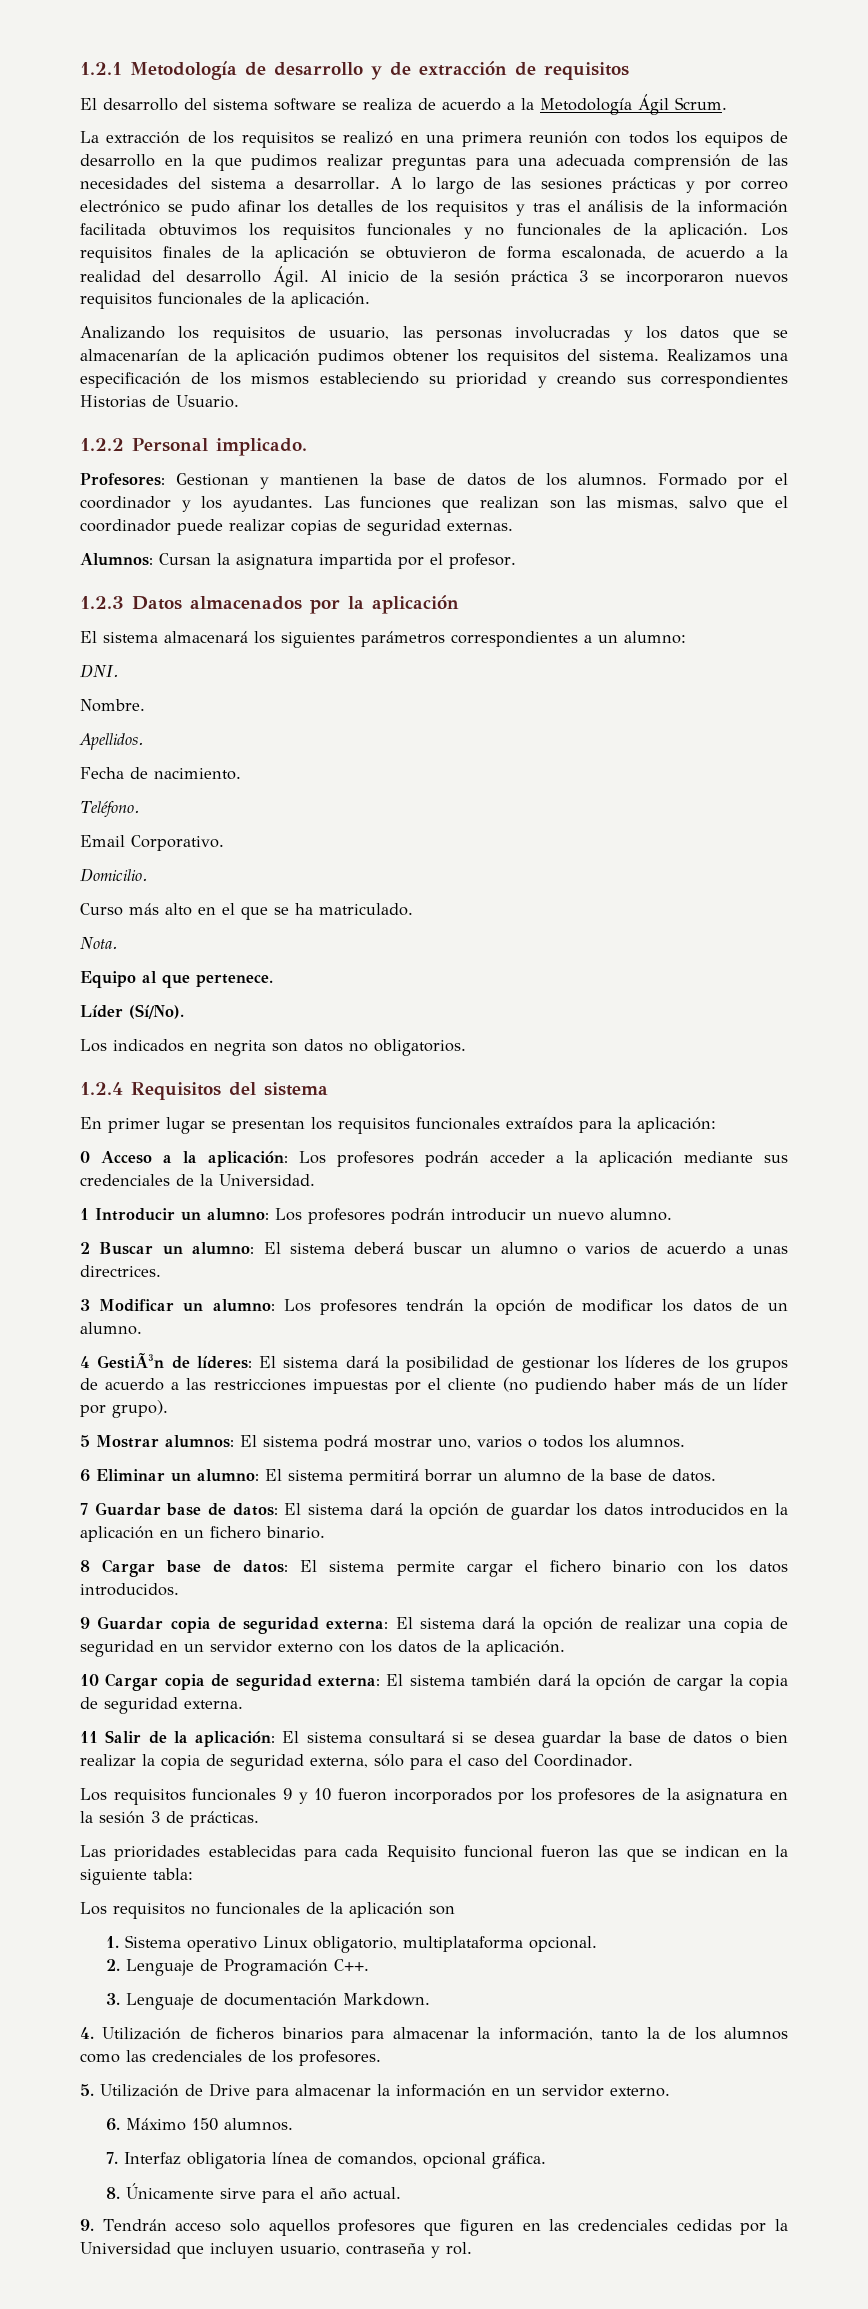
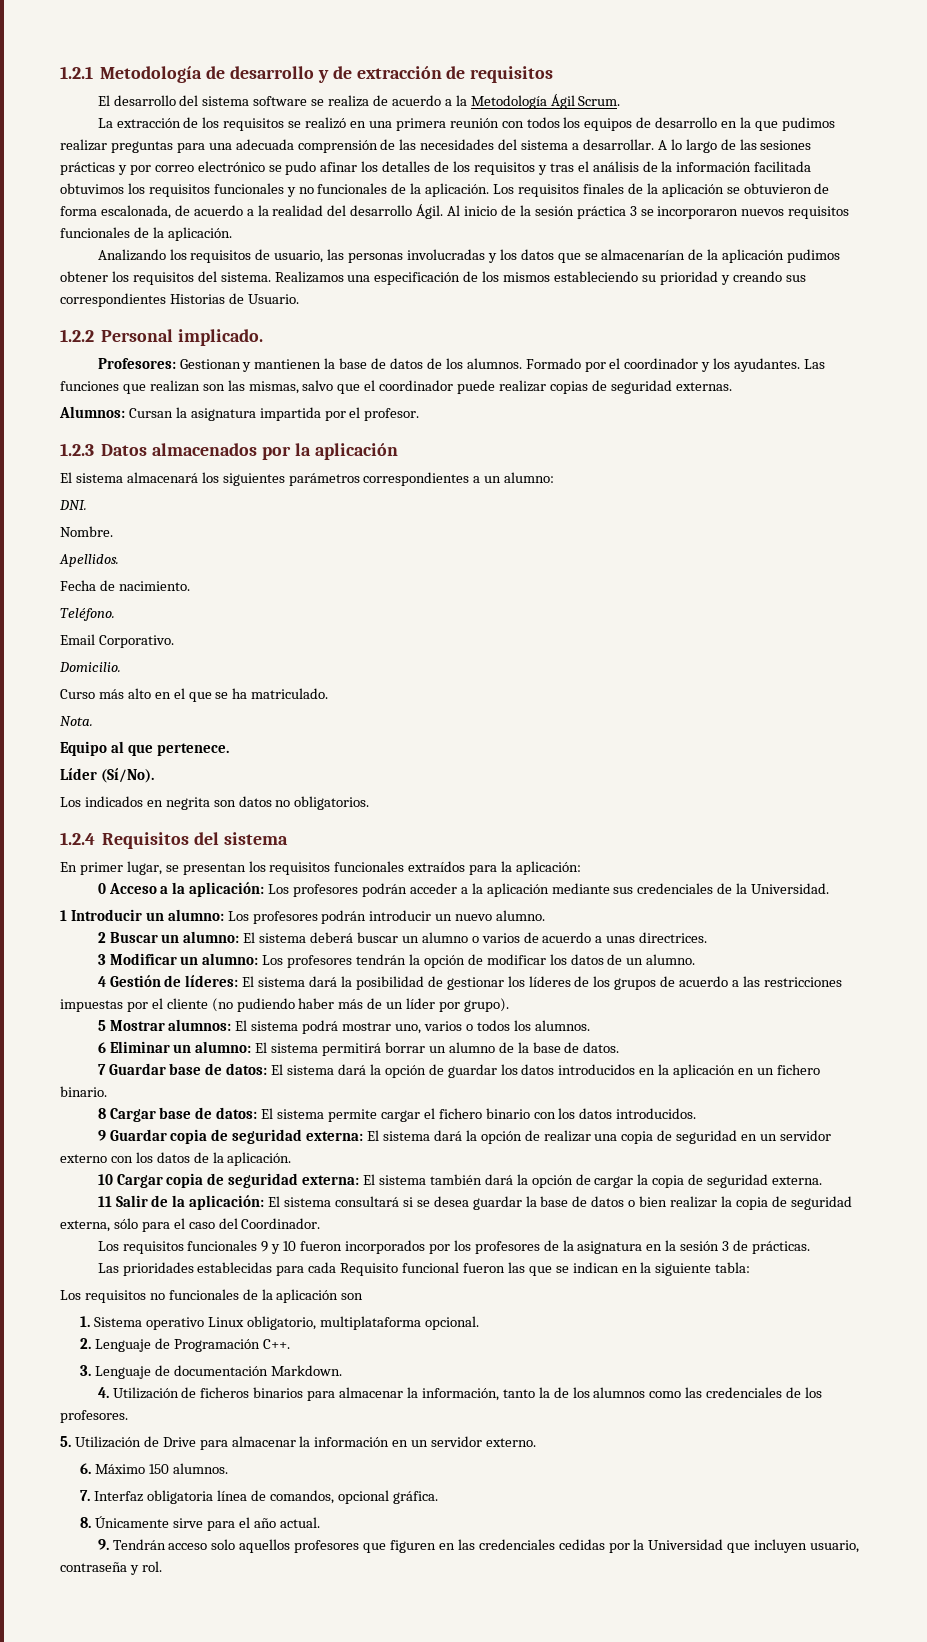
[166,1117,205,1134] lugar -> [126,861,162,875] lugar,
[97,1353,165,1369] GestiÃ³n -> [109,975,161,987] Gestión

